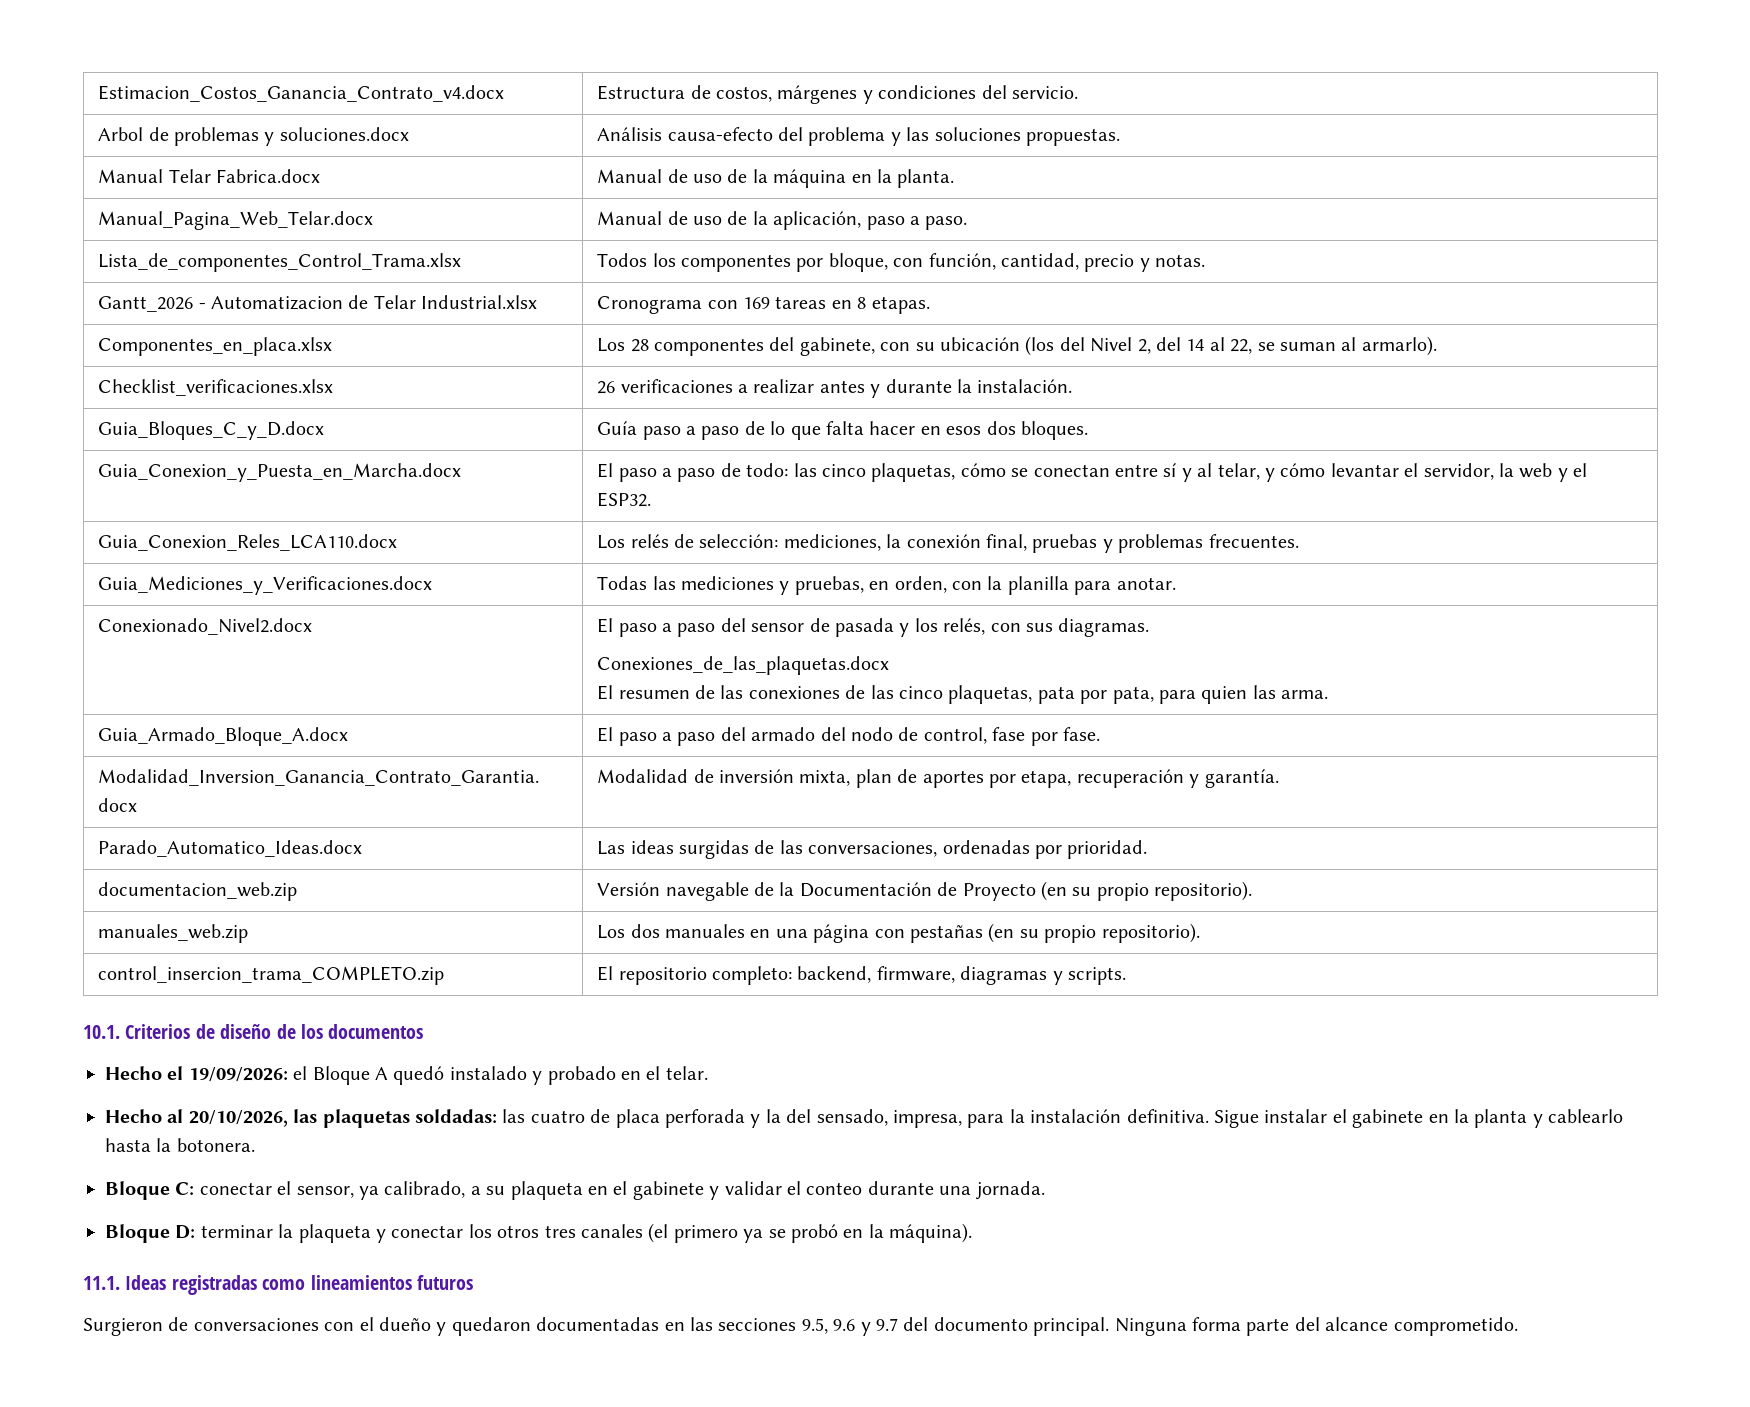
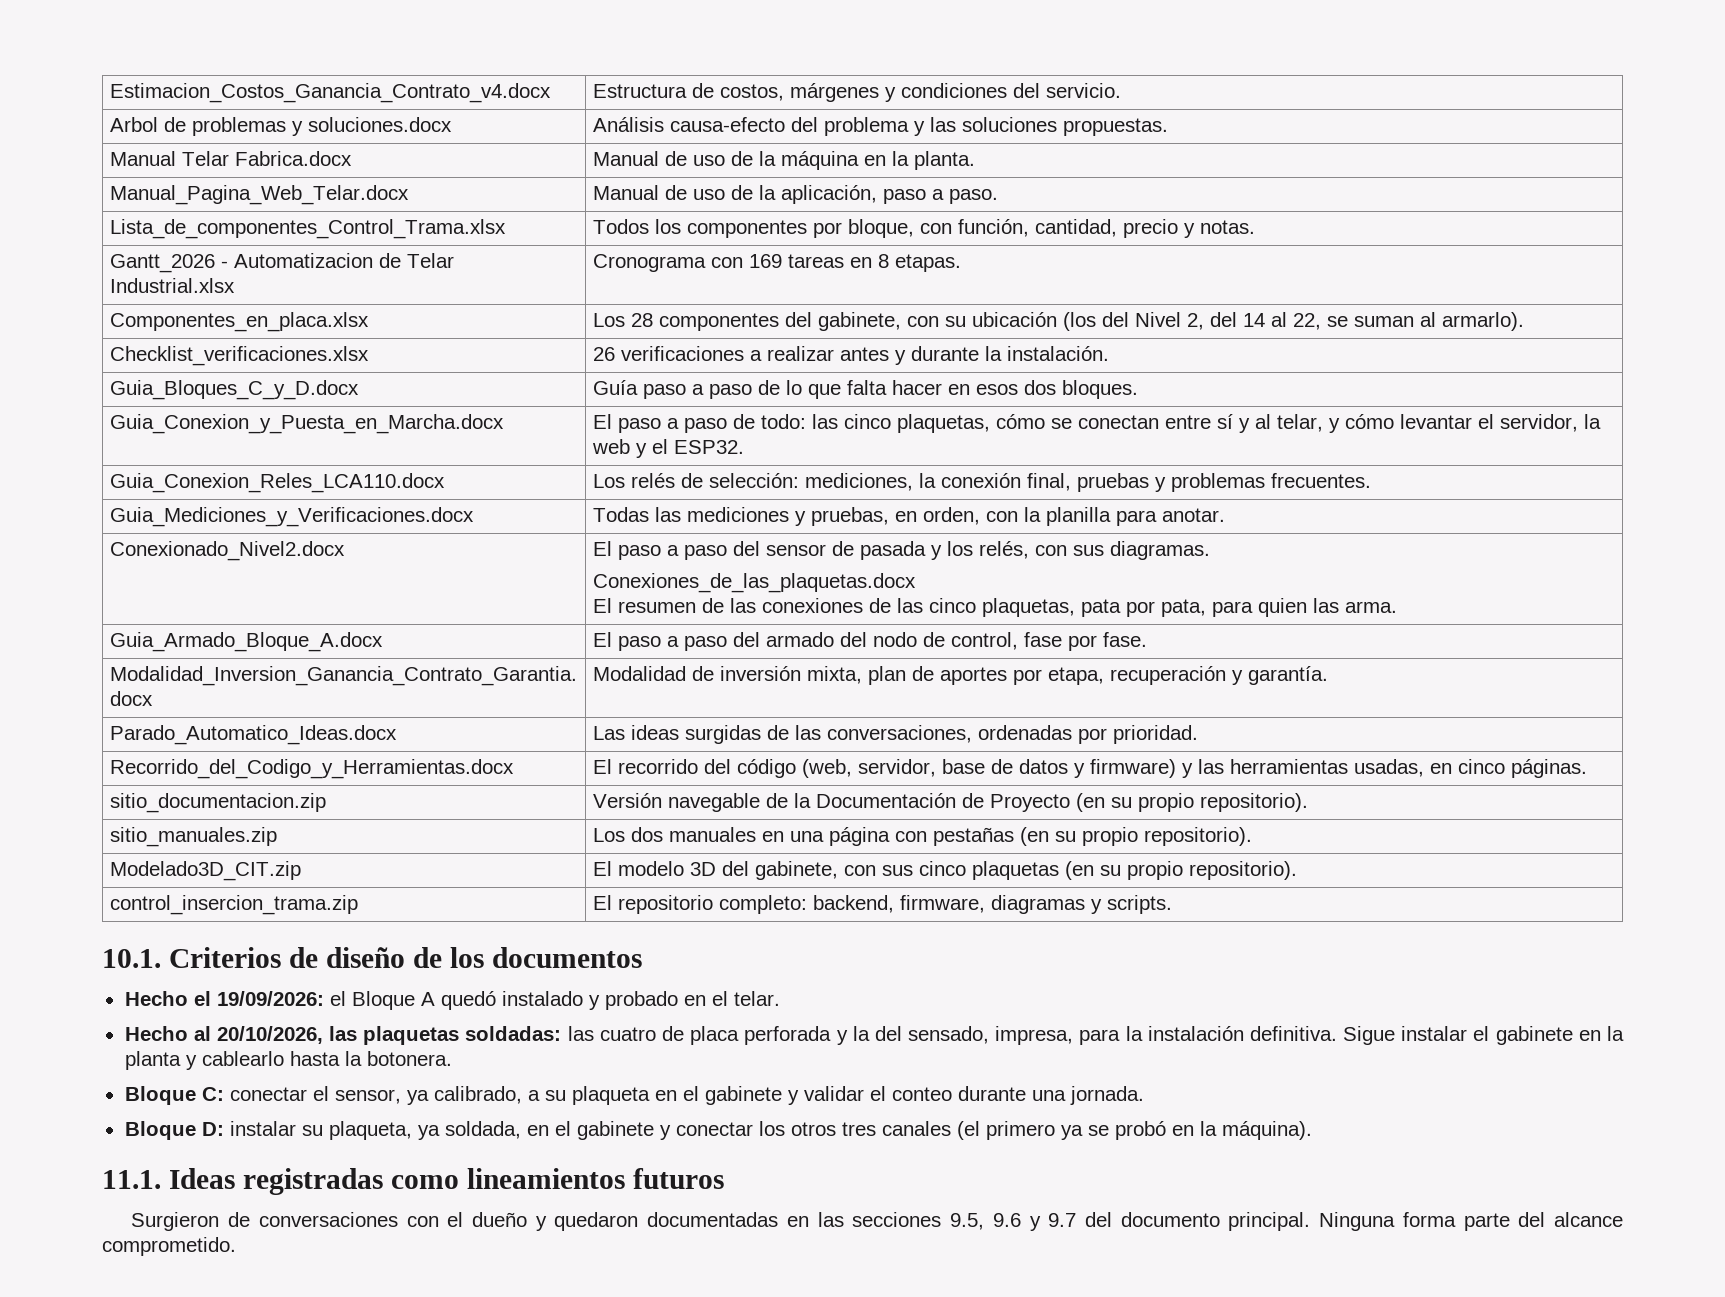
[98,882,298,901] documentacion_web.zip -> [110,759,515,779] [593,759,1588,778] [110,793,327,813] Recorrido_del_Codigo_y_Herramientas.docx | El recorrido del código (web, servidor, base de datos y firmware) y las herramientas usadas, en cinco páginas. // sitio_documentacion.zip
[98,924,249,943] manuales_web.zip -> [110,827,278,847] sitio_manuales.zip
[98,966,445,985] control_insercion_trama_COMPLETO.zip -> [110,861,302,881] [593,861,1298,880] [110,895,359,915] Modelado3D_CIT.zip | El modelo 3D del gabinete, con sus cinco plaquetas (en su propio repositorio). // control_insercion_trama.zip
[200,1224,371,1243] terminar la plaqueta -> [229,1121,654,1140] instalar su plaqueta, ya soldada, en el gabinete

